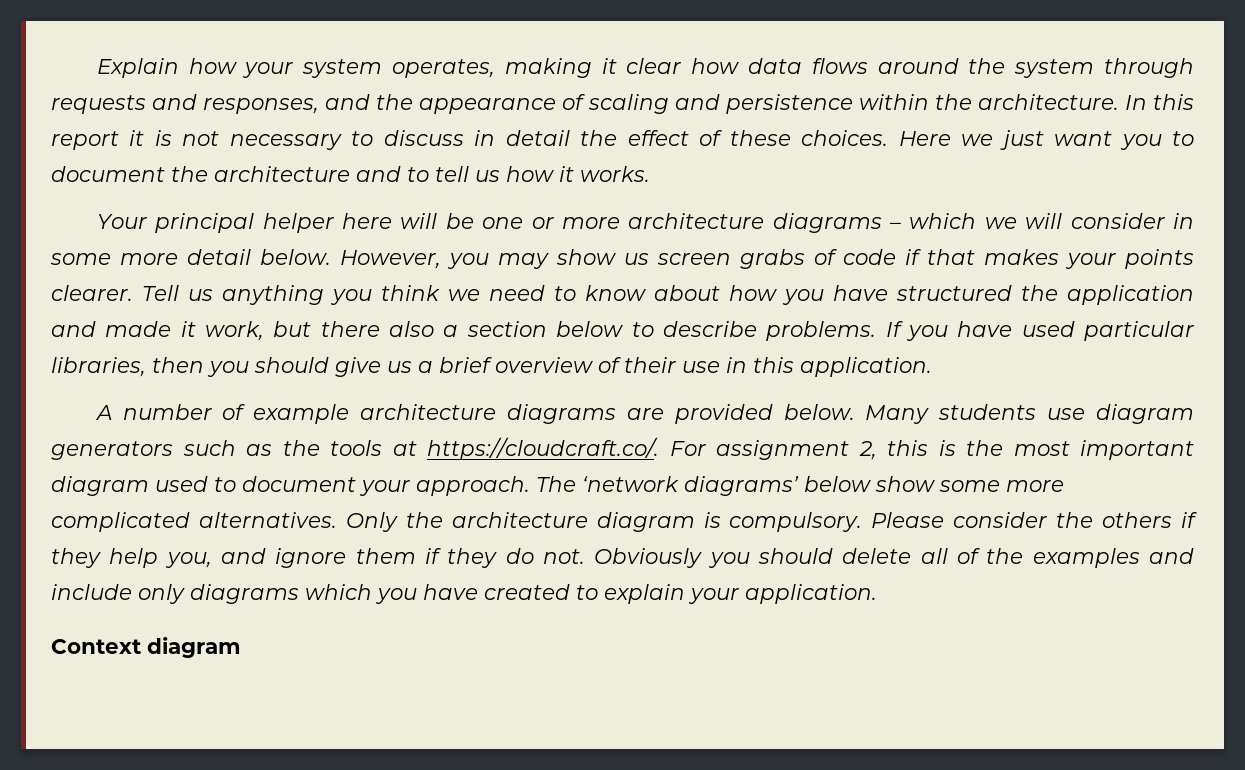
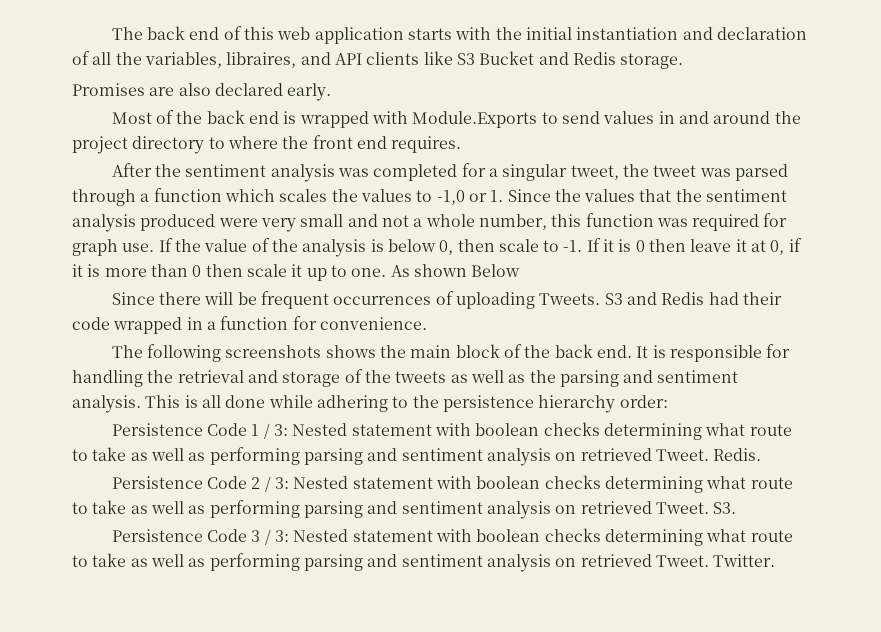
[96,58,1195,78] [51,94,1194,114] [51,130,1194,150] [51,166,650,182] [96,213,1194,233] [50,249,1194,269] [51,285,1194,305] [51,321,1195,341] [51,357,932,377] [94,404,1194,424] [51,437,1194,460] [51,476,1064,496] [51,512,1197,532] [51,548,1195,568] [51,584,877,604] [51,637,241,658] Explain how your system operates, making it clear how data flows around the system through requests and responses, and the appearance of scaling and persistence within the architecture. In this report it is not necessary to discuss in detail the effect of these choices. Here we just want you to document the architecture and to tell us how it works. // Your principal helper here will be one or more architecture diagrams – which we will consider in some more detail below. However, you may show us screen grabs of code if that makes your points clearer. Tell us anything you think we need to know about how you have structured the application and made it work, but there also a section below to describe problems. If you have used particular libraries, then you should give us a brief overview of their use in this application. // A number of example architecture diagrams are provided below. Many students use diagram generators such as the tools at https://cloudcraft.co/. For assignment 2, this is the most important diagram used to document your approach. The ‘network diagrams’ below show some more complicated alternatives. Only the architecture diagram is compulsory. Please consider the others if they help you, and ignore them if they do not. Obviously you should delete all of the examples and include only diagrams which you have created to explain your application. // Context diagram -> [111,26,807,44] [72,51,684,69] [72,83,332,101] [111,110,801,128] [72,135,462,154] [111,163,788,182] [72,188,788,206] [72,213,788,232] [72,238,802,257] [72,264,521,281] [111,291,782,309] [72,316,427,334] [111,344,791,362] [72,369,739,387] [72,395,668,413] [111,422,792,440] [72,447,762,466] [111,475,793,493] [72,500,737,519] [111,528,793,546] [72,553,776,572] The back end of this web application starts with the initial instantiation and declaration of all the variables, libraires, and API clients like S3 Bucket and Redis storage. // Promises are also declared early. // Most of the back end is wrapped with Module.Exports to send values in and around the project directory to where the front end requires. // After the sentiment analysis was completed for a singular tweet, the tweet was parsed through a function which scales the values to -1,0 or 1. Since the values that the sentiment analysis produced were very small and not a whole number, this function was required for graph use. If the value of the analysis is below 0, then scale to -1. If it is 0 then leave it at 0, if it is more than 0 then scale it up to one. As shown Below // Since there will be frequent occurrences of uploading Tweets. S3 and Redis had their code wrapped in a function for convenience. // The following screenshots shows the main block of the back end. It is responsible for handling the retrieval and storage of the tweets as well as the parsing and sentiment analysis. This is all done while adhering to the persistence hierarchy order: // Persistence Code 1 / 3: Nested statement with boolean checks determining what route to take as well as performing parsing and sentiment analysis on retrieved Tweet. Redis. // Persistence Code 2 / 3: Nested statement with boolean checks determining what route to take as well as performing parsing and sentiment analysis on retrieved Tweet. S3. // Persistence Code 3 / 3: Nested statement with boolean checks determining what route to take as well as performing parsing and sentiment analysis on retrieved Tweet. Twitter.

